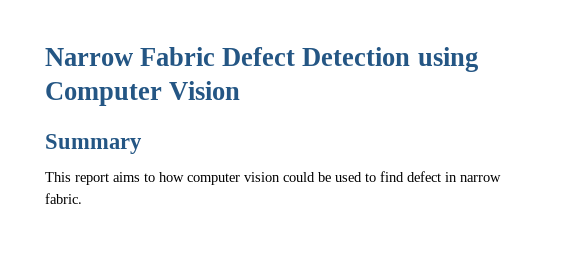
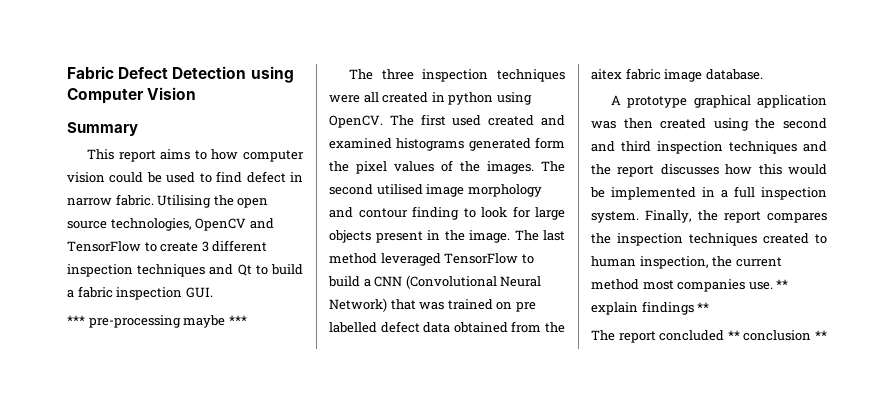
[45,48,133,66] Narrow -> (67, 72) none
(82, 198) none -> [157,195,269,208] [67,218,274,231] [67,240,268,252] [67,264,303,277] [67,286,213,300] [67,315,247,328] [349,69,565,82] [329,92,532,105] [329,114,565,128] [329,137,565,151] [329,160,565,174] [329,184,542,197] [329,206,565,220] [329,230,565,243] [329,253,534,266] [328,275,542,289] [329,298,536,312] [329,321,565,333] [591,68,763,82] [611,95,827,108] [591,118,827,131] [591,141,827,154] [591,164,827,177] [590,186,827,200] [591,210,827,223] [591,233,827,246] [591,256,782,269] [591,279,789,292] [591,301,710,315] [591,330,827,343] Utilising the open source technologies, OpenCV and TensorFlow to create 3 different inspection techniques and Qt to build a fabric inspection GUI. // *** pre-processing maybe *** // The three inspection techniques were all created in python using OpenCV. The first used created and examined histograms generated form the pixel values of the images. The second utilised image morphology and contour finding to look for large objects present in the image. The last method leveraged TensorFlow to build a CNN (Convolutional Neural Network) that was trained on pre labelled defect data obtained from the aitex fabric image database. // A prototype graphical application was then created using the second and third inspection techniques and the report discusses how this would be implemented in a full inspection system. Finally, the report compares the inspection techniques created to human inspection, the current method most companies use. ** explain findings ** // The report concluded ** conclusion **

